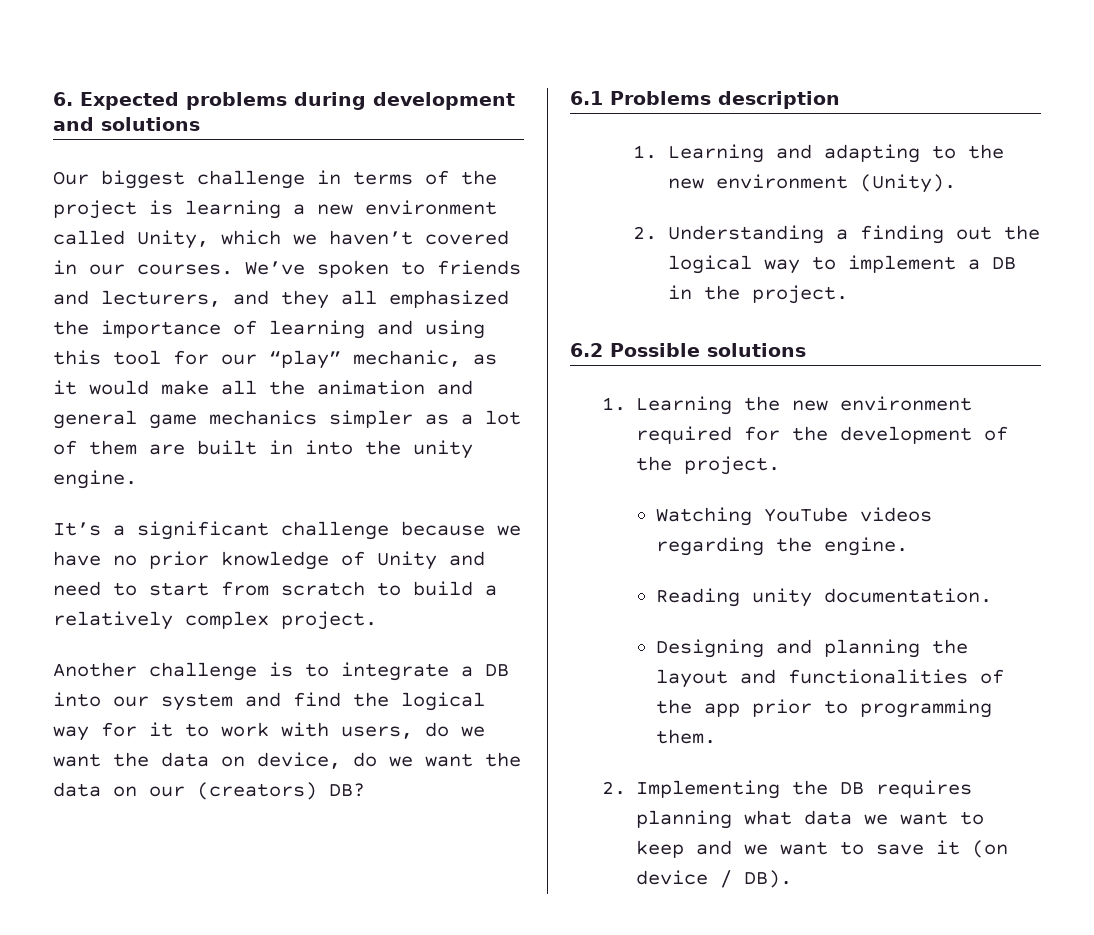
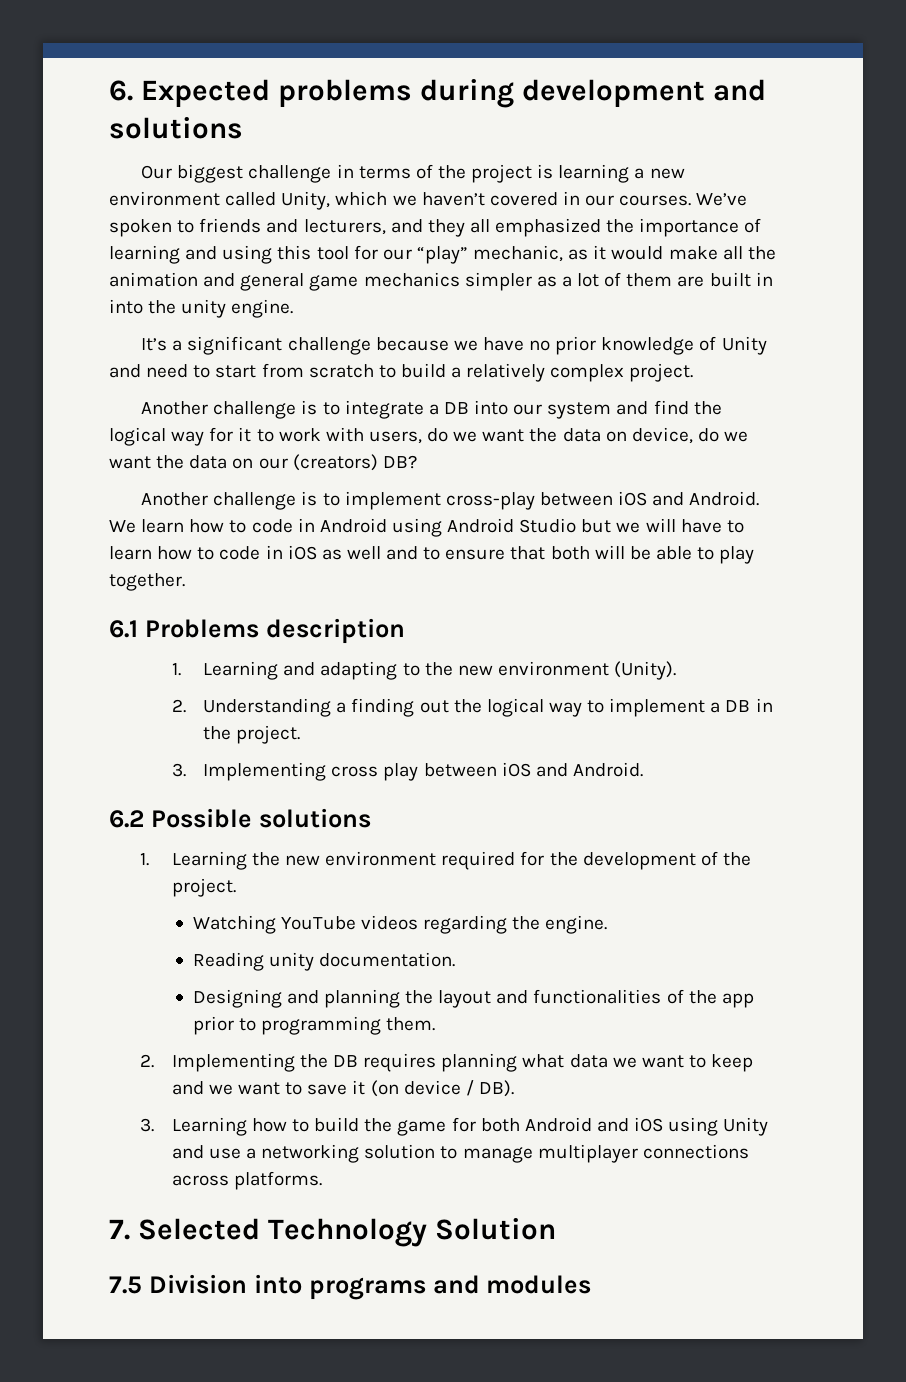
(365, 790) none -> [141,491,760,510] [109,518,744,537] [109,545,755,564] [109,573,185,591] // Another challenge is to implement cross-play between iOS and Android. We learn how to code in Android using Android Studio but we will have to learn how to code in iOS as well and to ensure that both will be able to play together.
(848, 294) none -> [171,762,643,781] // 3. Implementing cross play between iOS and Android.
(792, 879) none -> [140,1117,769,1136] [171,1144,749,1163] [171,1171,322,1190] [109,1218,556,1247] [109,1274,592,1300] // 3. Learning how to build the game for both Android and iOS using Unity and use a networking solution to manage multiplayer connections across platforms. // 7. Selected Technology Solution // 7.5 Division into programs and modules

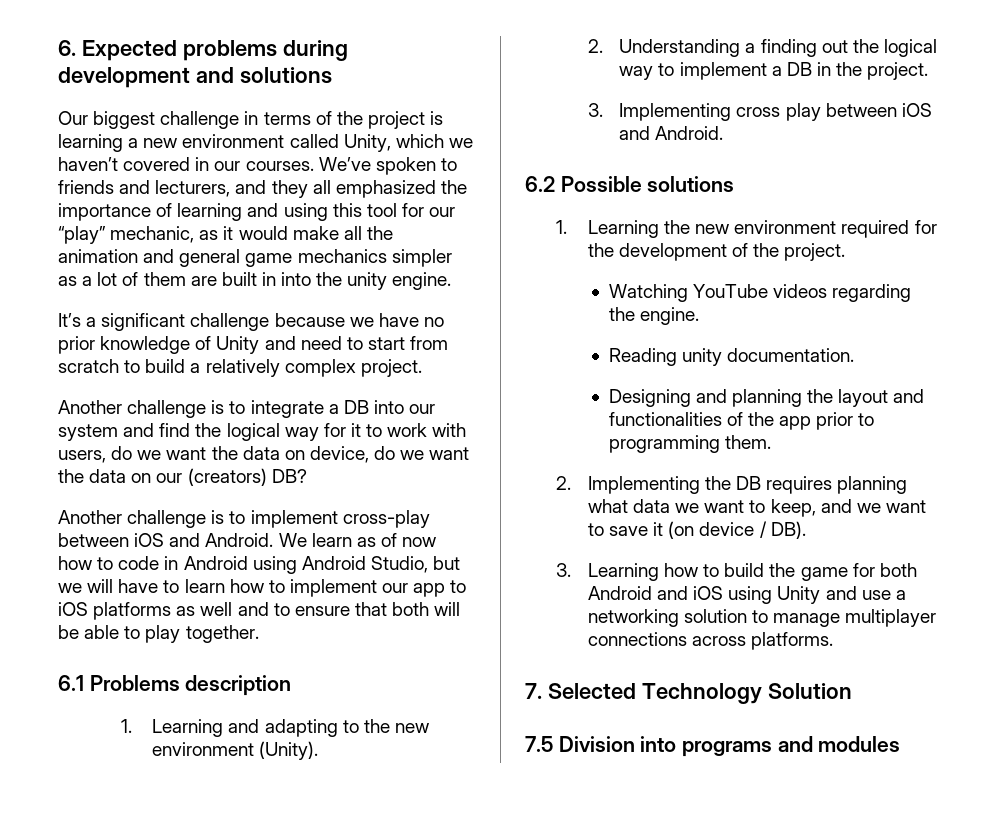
(185, 526) none -> [356,533,437,547] as of now
[519,518,577,533] Studio -> [370,556,428,573] Studio,
[219,545,317,560] code in iOS -> [289,579,467,597] [58,602,172,620] implement our app to iOS platforms
[711,1054,754,1072] keep -> [770,499,816,517] keep,

